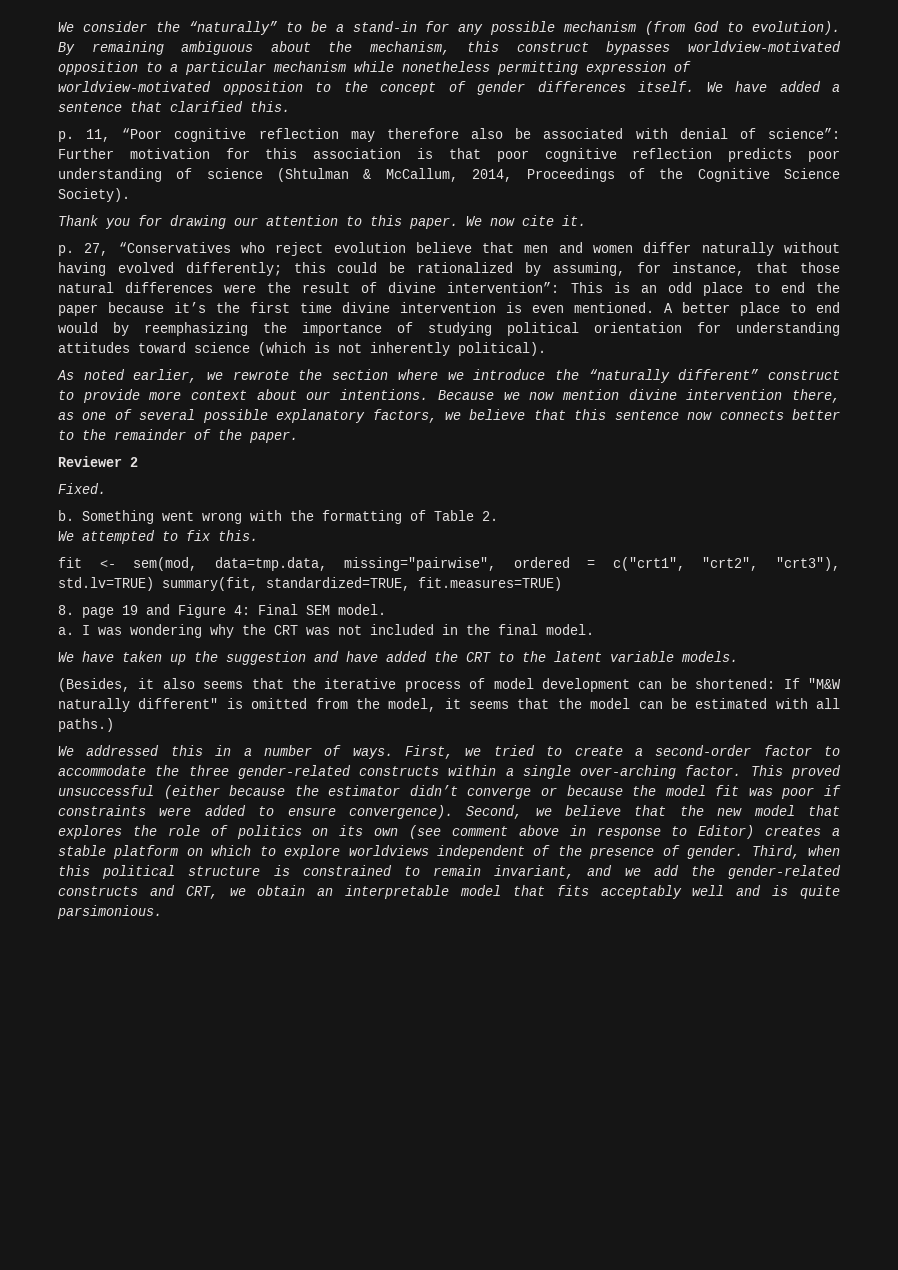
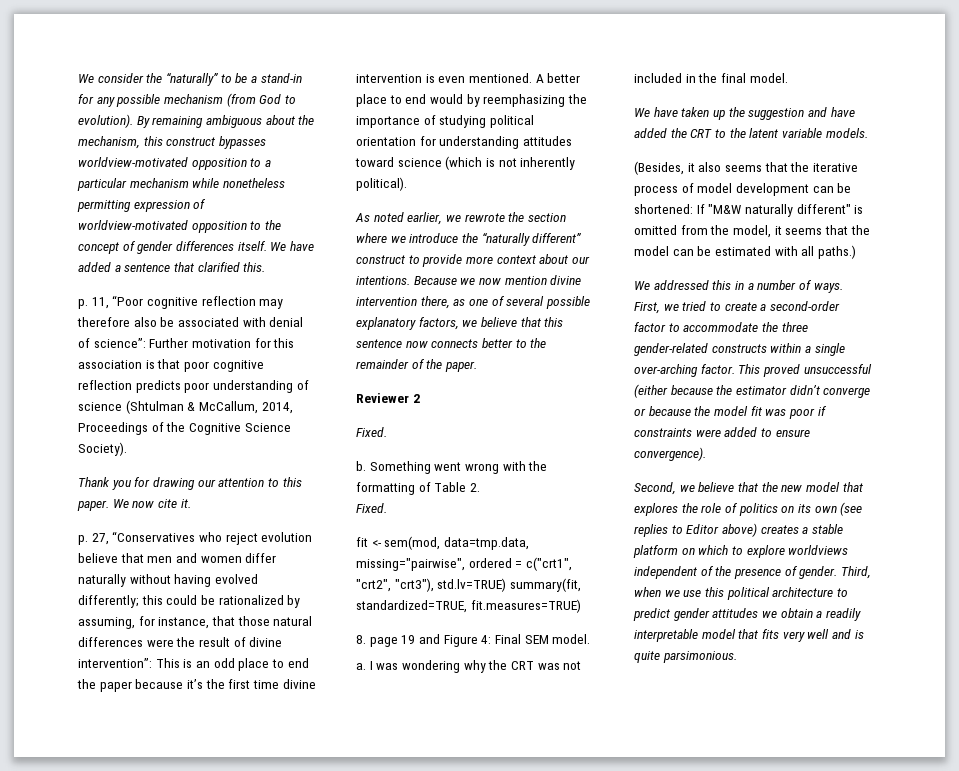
[58,530,258,544] We attempted to fix this. -> [356,503,387,513] Fixed.
(453, 812) none -> (706, 454) //
[451,825,755,839] comment above in response to Editor) -> [634,523,757,537] replies to Editor above)
[58,865,841,879] [58,885,334,899] this political structure is constrained to remain invariant, and we add the gender-related constructs and CRT, we obtain an -> [664,587,848,600] [633,608,861,621] we use this political architecture to predict gender attitudes we obtain a readily
[600,885,682,899] acceptably -> [782,631,805,642] very

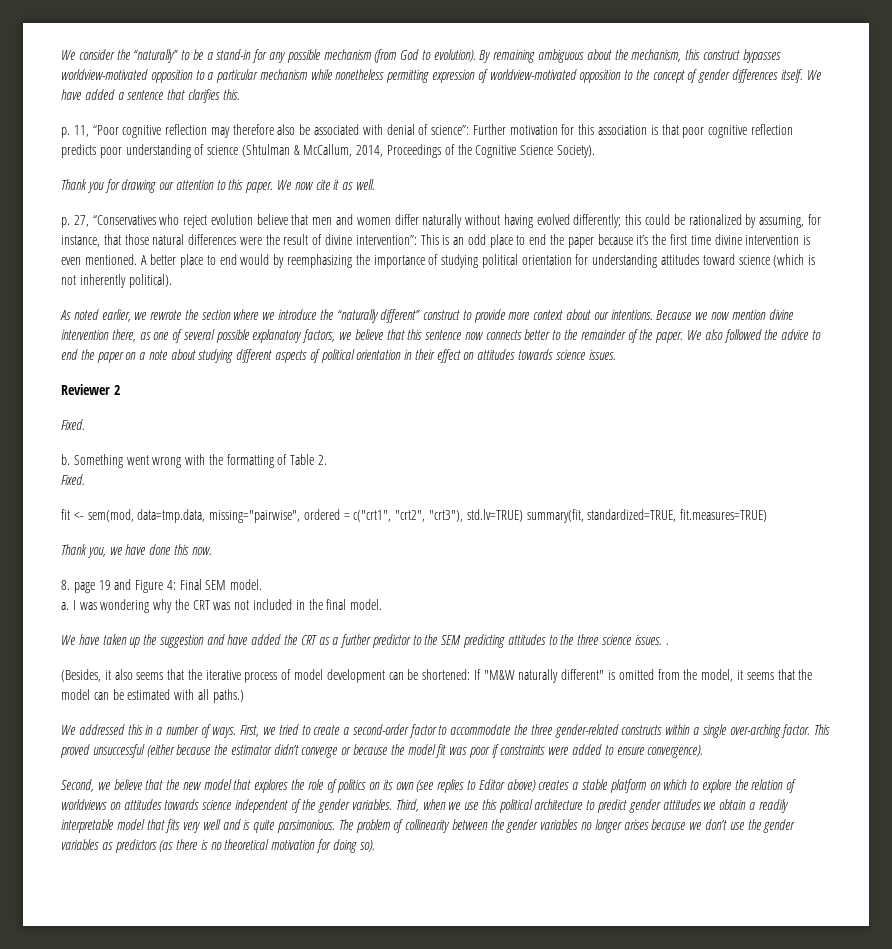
[197,262,240,272] clarified -> [187,89,220,103] clarifies
[180,499,191,508] it. -> [333,179,375,190] it as well.
(477, 366) none -> [686,329,821,343] [61,349,616,363] We also followed the advice to end the paper on a note about studying different aspects of political orientation in their effect on attitudes towards science issues.
(581, 606) none -> [61,544,212,558] // Thank you, we have done this now.
[714,128,868,138] to the latent variable models. -> [318,634,669,648] as a further predictor to the SEM predicting attitudes to the three science issues. .
[788,545,849,555] [634,566,838,579] worldviews independent of the presence of gender. -> [734,779,797,793] [61,799,393,813] the relation of worldviews on attitudes towards science independent of the gender variables.
(737, 657) none -> [338,819,796,833] [61,839,375,853] The problem of collinearity between the gender variables no longer arises because we don’t use the gender variables as predictors (as there is no theoretical motivation for doing so).

